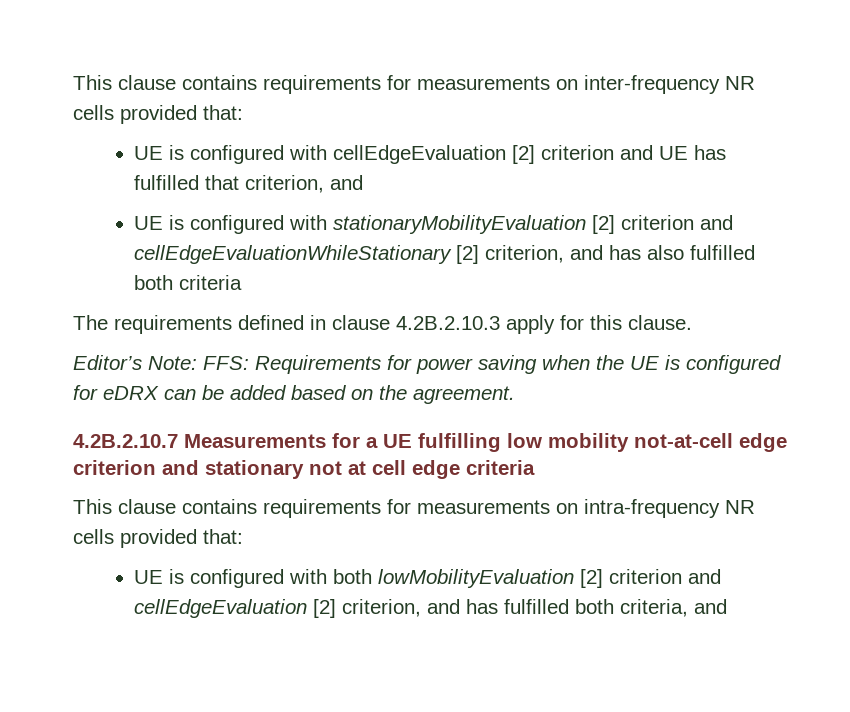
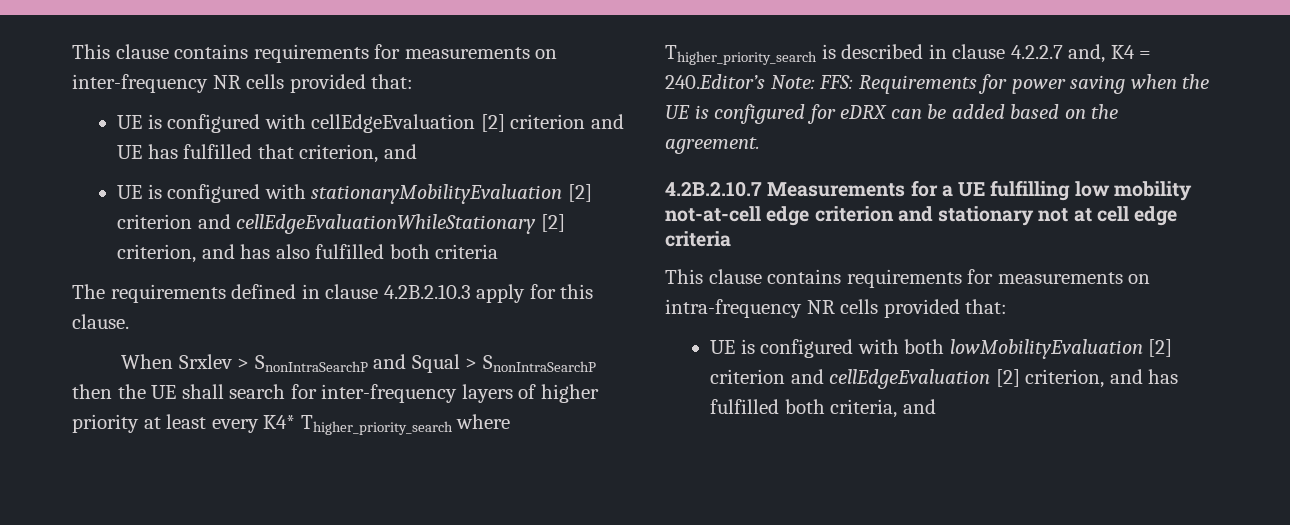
[73,355,142,370] Editor’s -> [121,354,596,373] [72,384,599,403] [72,414,511,435] [665,44,1152,65] [665,74,765,89] When Srxlev > SnonIntraSearchP and Squal > SnonIntraSearchP then the UE shall search for inter-frequency layers of higher priority at least every K4* Thigher_priority_search where Thigher_priority_search is described in clause 4.2.2.7 and, K4 = 240.Editor’s

